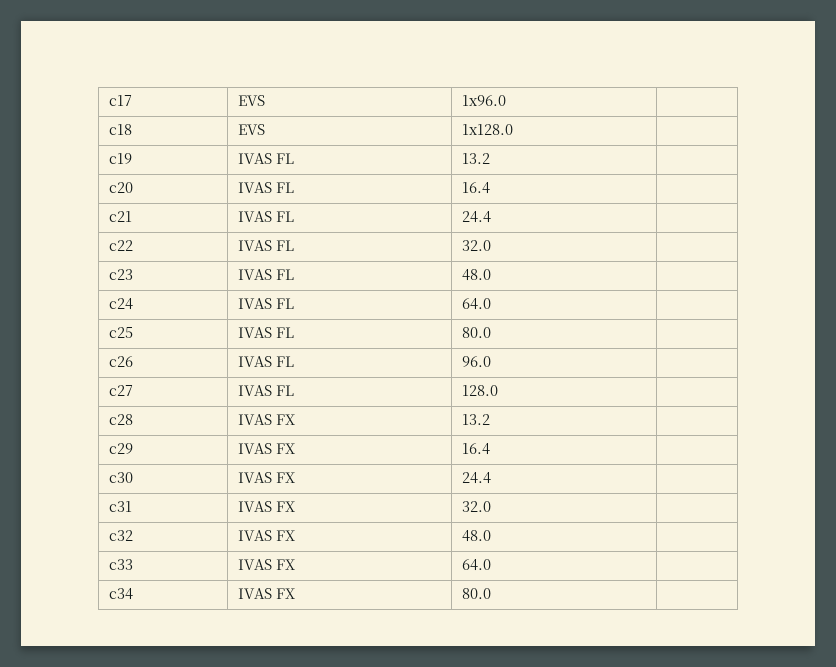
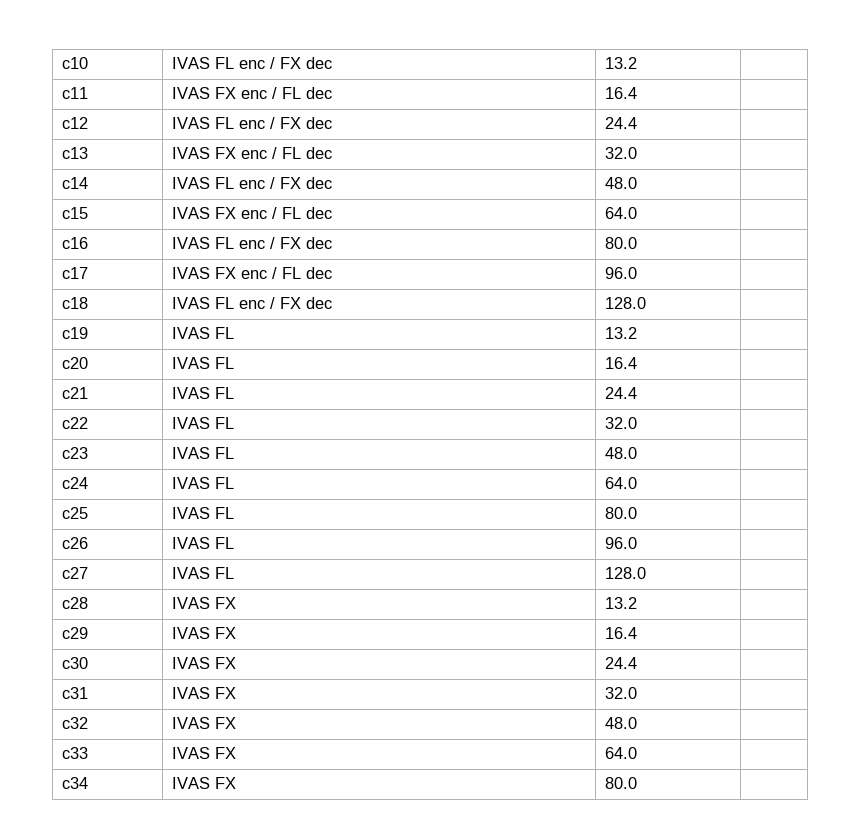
[109,95,133,106] [238,95,266,106] [462,95,507,106] [109,124,133,135] [238,124,266,135] [462,124,514,135] c17 | EVS | 1x96.0 | // c18 | EVS | 1x128.0 -> [61,57,88,69] [171,57,332,69] [604,57,637,69] [61,87,88,99] [171,87,332,99] [604,87,637,99] [61,117,88,129] [171,117,332,129] [604,117,637,129] [61,147,88,159] [171,147,332,159] [604,147,637,159] [61,177,88,189] [171,177,332,189] [604,177,637,189] [61,207,88,219] [171,207,332,219] [604,207,637,219] [61,237,88,249] [171,237,332,249] [604,237,637,249] [61,267,88,279] [171,267,332,279] [604,267,637,279] [61,297,88,309] [171,297,332,309] [604,297,646,309] c10 | IVAS FL enc / FX dec | 13.2 | // c11 | IVAS FX enc / FL dec | 16.4 | // c12 | IVAS FL enc / FX dec | 24.4 | // c13 | IVAS FX enc / FL dec | 32.0 | // c14 | IVAS FL enc / FX dec | 48.0 | // c15 | IVAS FX enc / FL dec | 64.0 | // c16 | IVAS FL enc / FX dec | 80.0 | // c17 | IVAS FX enc / FL dec | 96.0 | // c18 | IVAS FL enc / FX dec | 128.0

